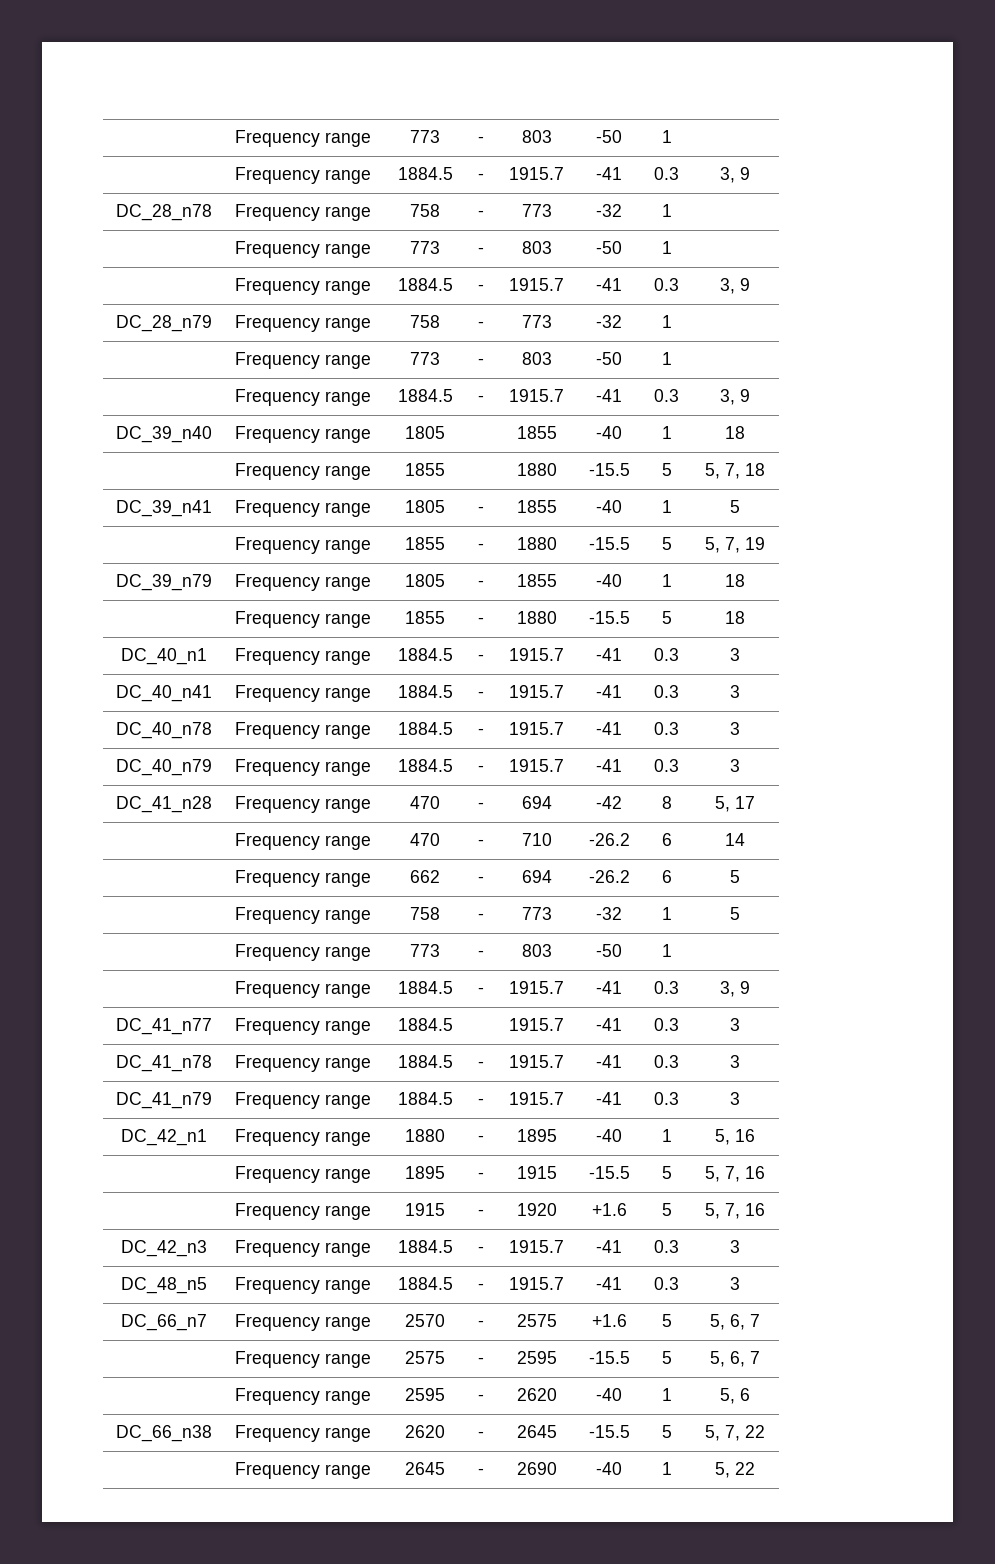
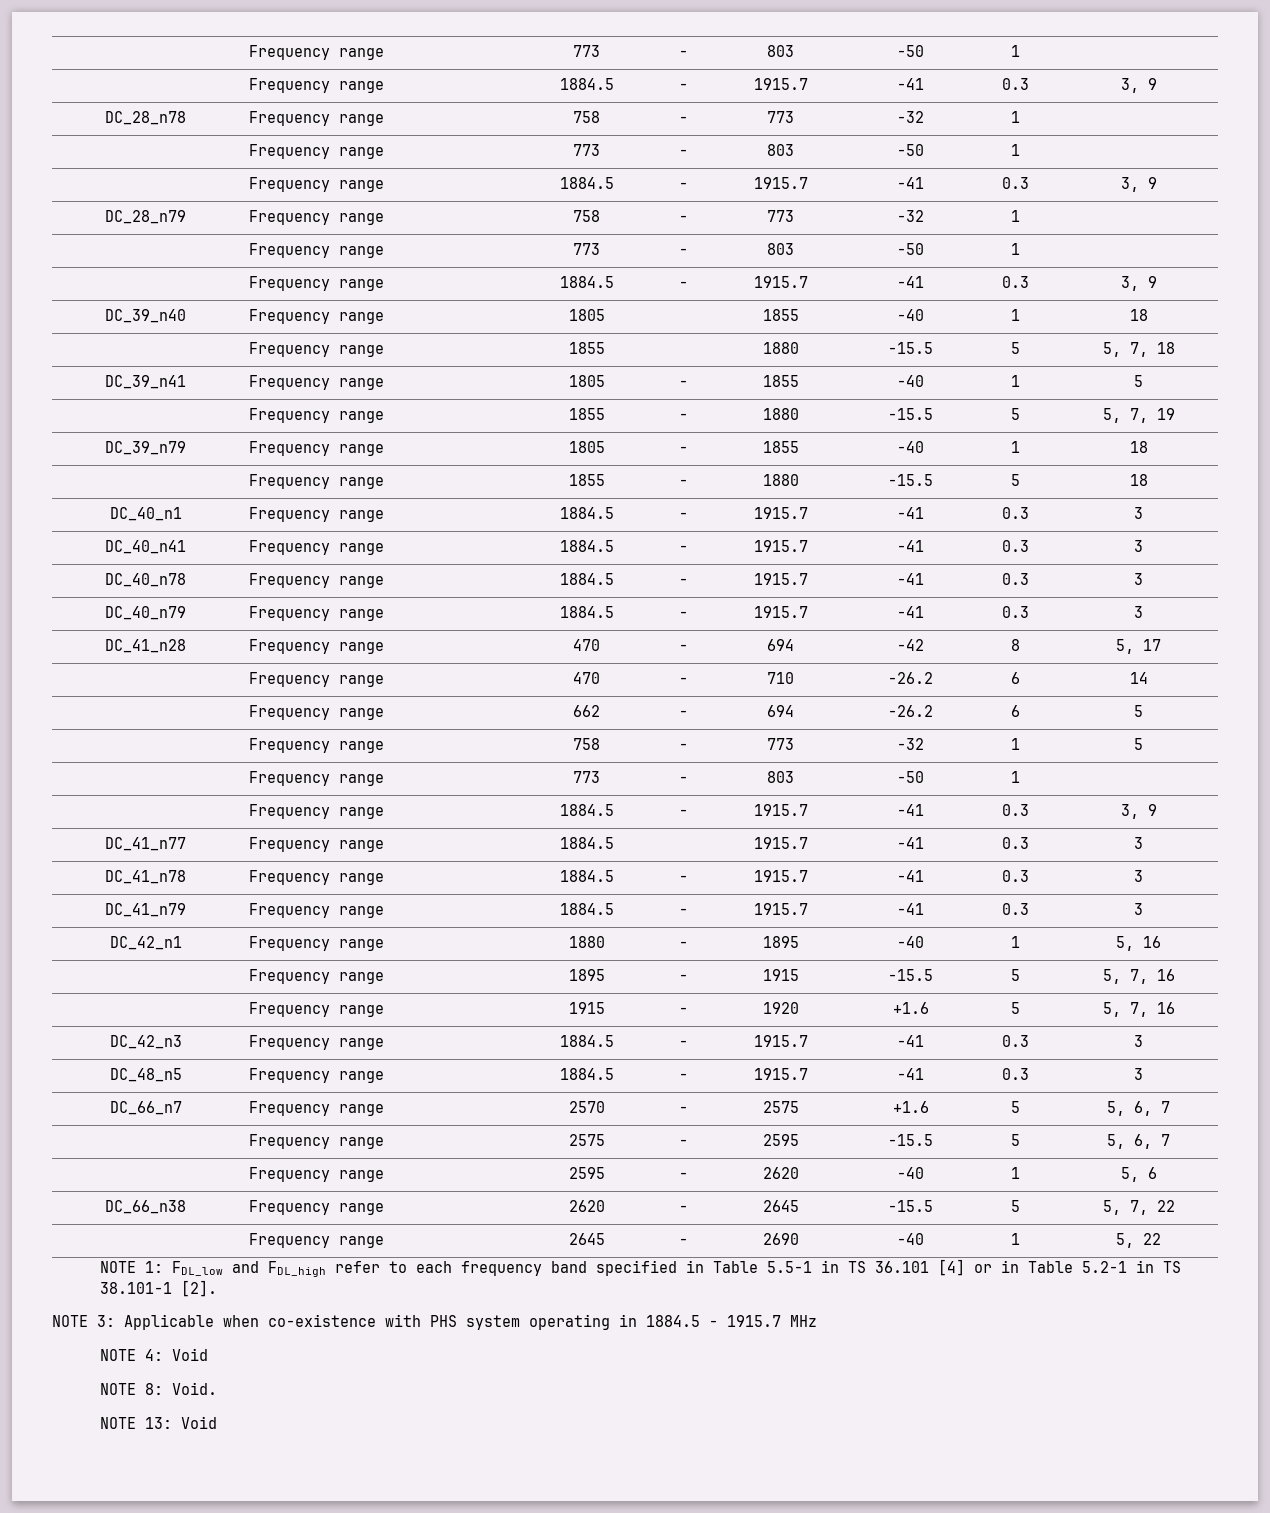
(755, 1468) none -> [99,1259,1181,1277] [99,1280,217,1297] [52,1314,817,1330] [99,1348,208,1361] [99,1382,217,1395] [99,1416,217,1429] // NOTE 1: FDL_low and FDL_high refer to each frequency band specified in Table 5.5-1 in TS 36.101 [4] or in Table 5.2-1 in TS 38.101-1 [2]. // NOTE 3: Applicable when co-existence with PHS system operating in 1884.5 - 1915.7 MHz // NOTE 4: Void // NOTE 8: Void. // NOTE 13: Void

